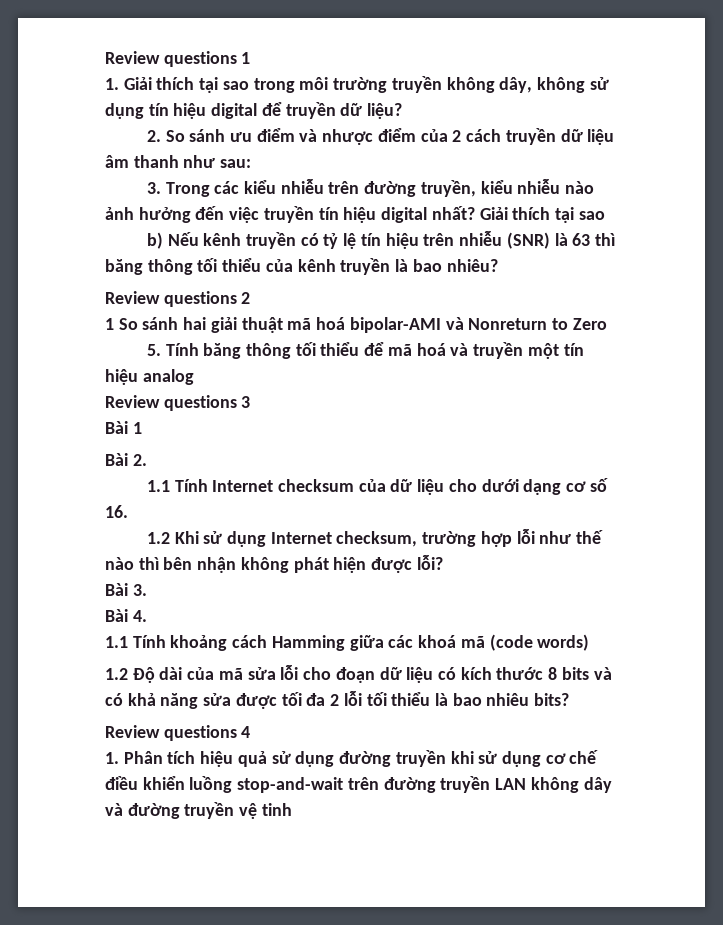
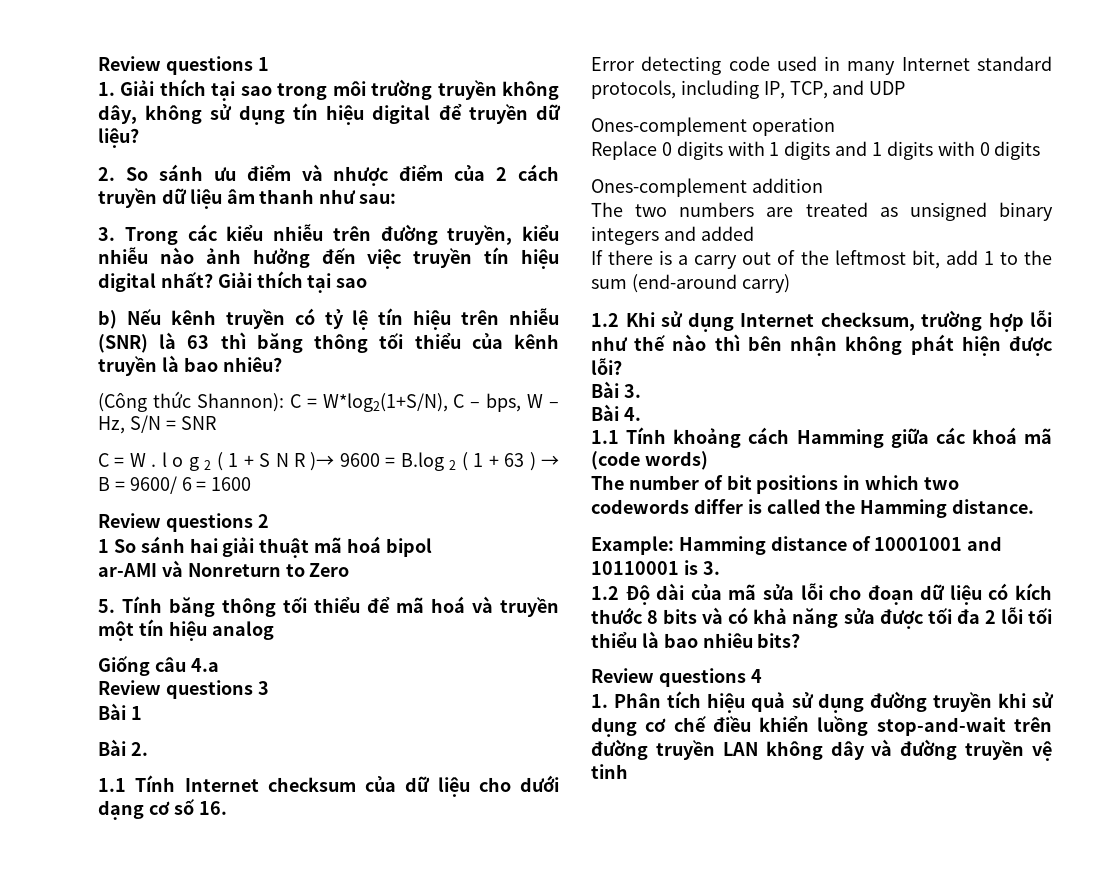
(498, 265) none -> [98,391,559,412] [98,415,216,434] [98,452,559,471] [98,476,252,494] // (Công thức Shannon): C = W*log2(1+S/N), C – bps, W – Hz, S/N = SNR // C = W . l o g 2 ( 1 + S N R )→ 9600 = B.log 2 ( 1 + 63 ) → B = 9600/ 6 = 1600
[349,317,441,333] bipolar-AMI -> [385,538,432,557] [98,563,157,577] bipol // ar-AMI
(194, 377) none -> [98,656,219,676] // Giống câu 4.a
(128, 511) none -> [591,56,1052,75] [591,80,906,99] [591,117,835,136] [591,141,1041,160] [591,178,823,197] [591,202,1053,221] [591,226,754,245] [591,250,1052,269] [591,274,790,293] // Error detecting code used in many Internet standard protocols, including IP, TCP, and UDP // Ones-complement operation // Replace 0 digits with 1 digits and 1 digits with 0 digits // Ones-complement addition // The two numbers are treated as unsigned binary integers and added // If there is a carry out of the leftmost bit, add 1 to the sum (end-around carry)
(590, 642) none -> [591,475,960,494] [591,499,1035,518] [591,536,1003,555] [591,560,720,575] // The number of bit positions in which two codewords differ is called the Hamming distance. // Example: Hamming distance of 10001001 and 10110001 is 3.

